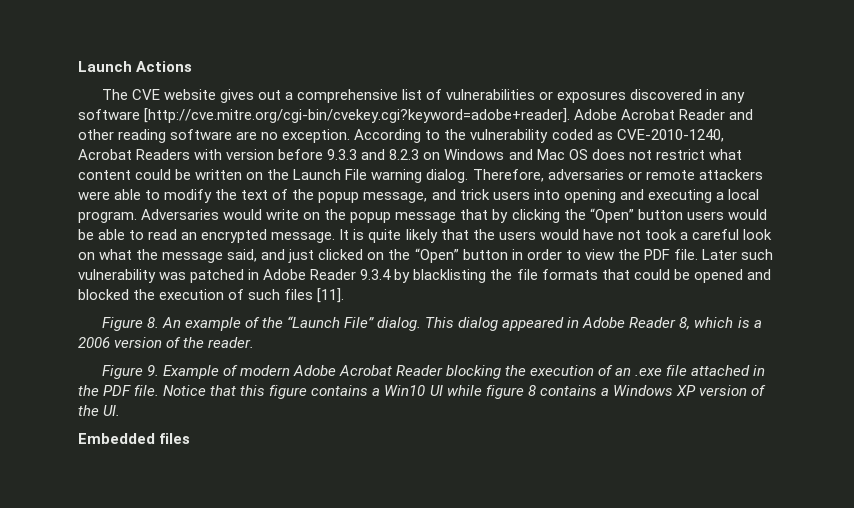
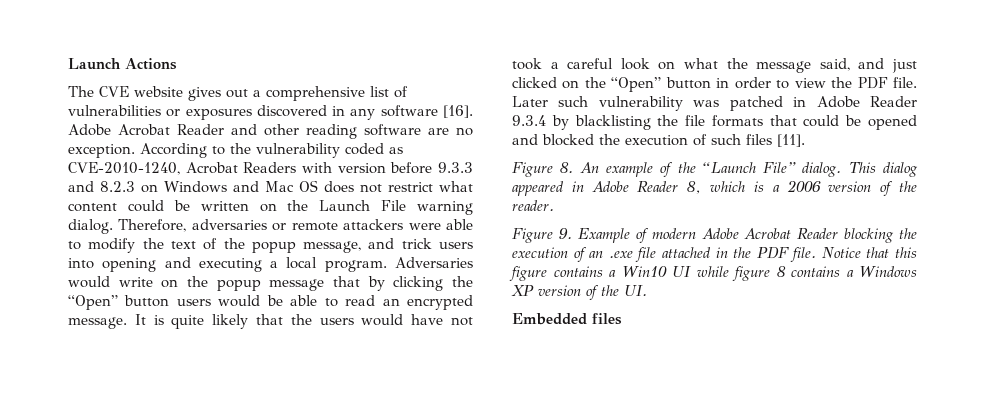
[144,108,571,123] [http://cve.mitre.org/cgi-bin/cvekey.cgi?keyword=adobe+reader]. -> [443,105,473,118] [16].

